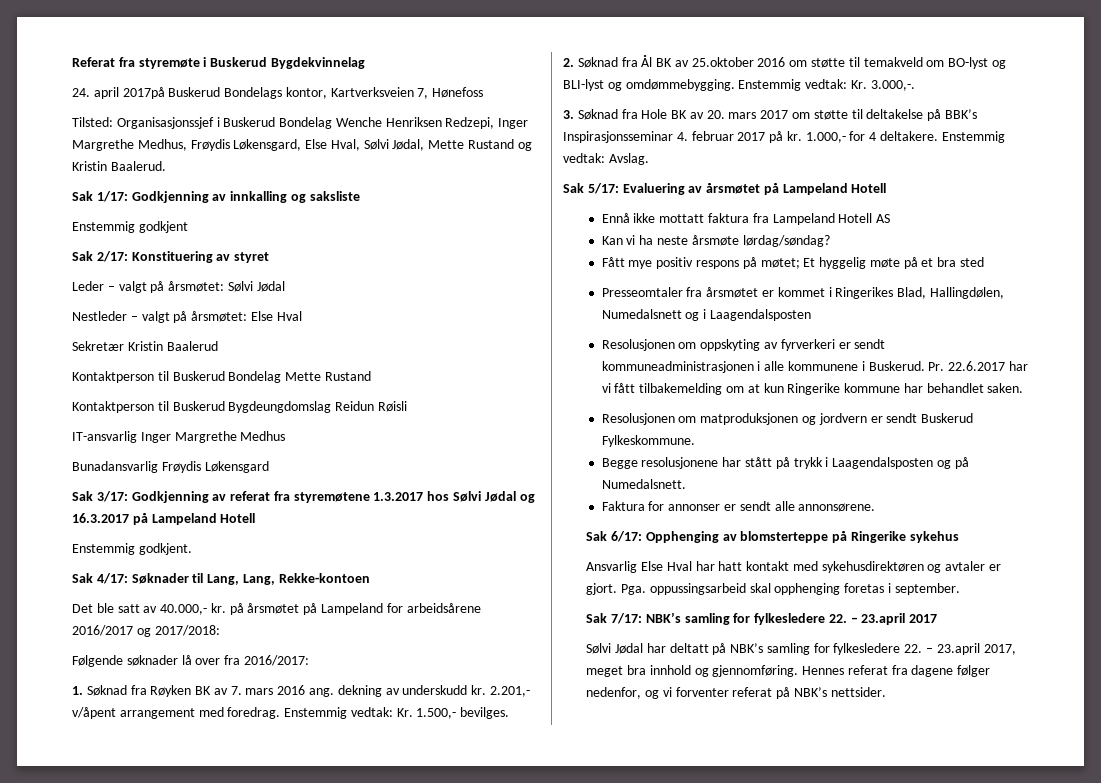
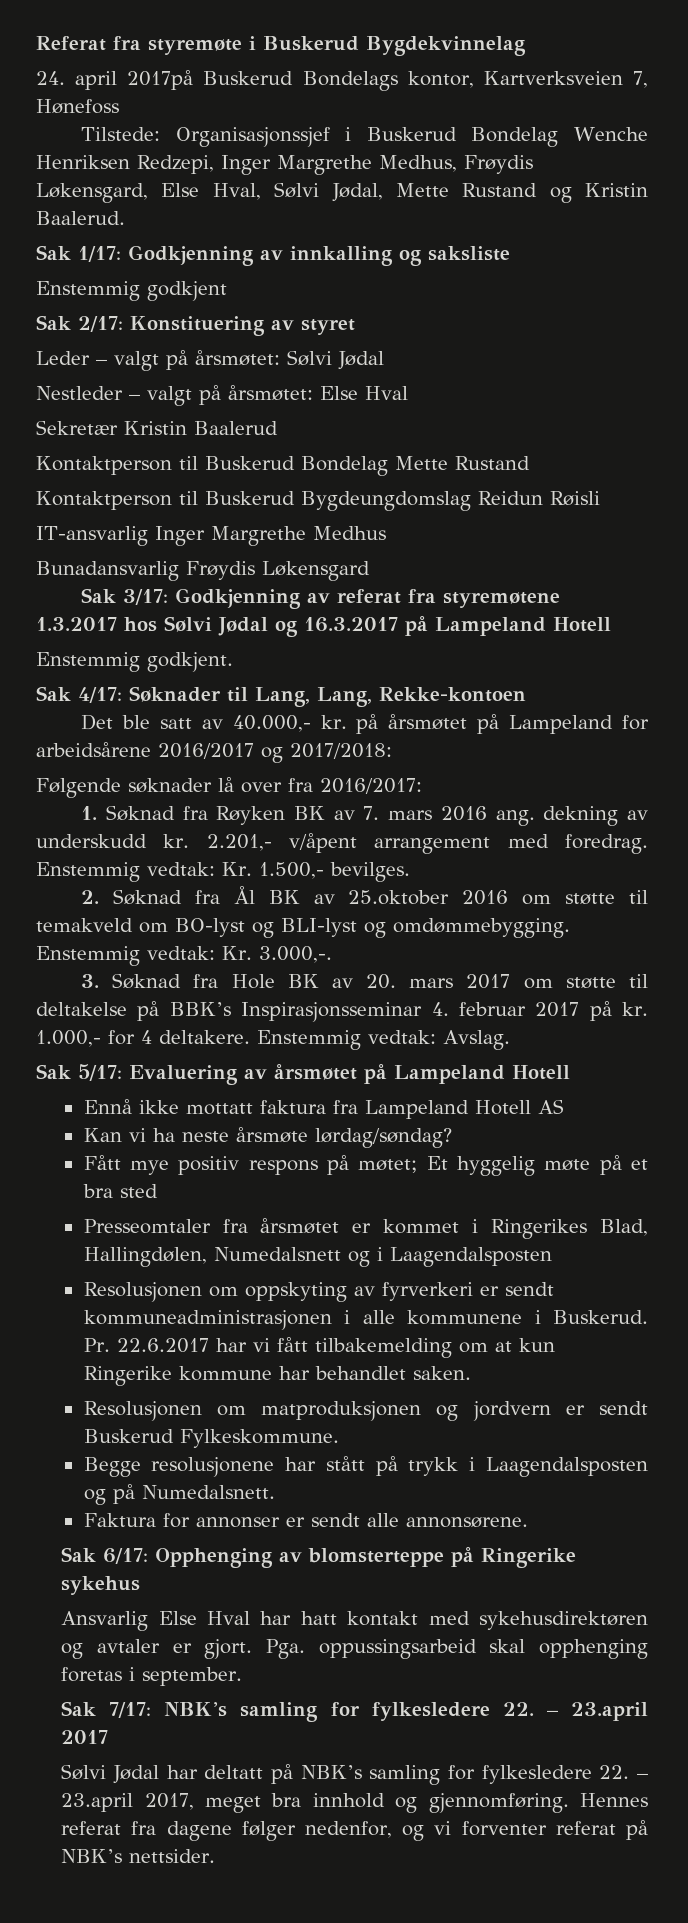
[72,117,113,127] Tilsted: -> [81,127,161,141] Tilstede:

